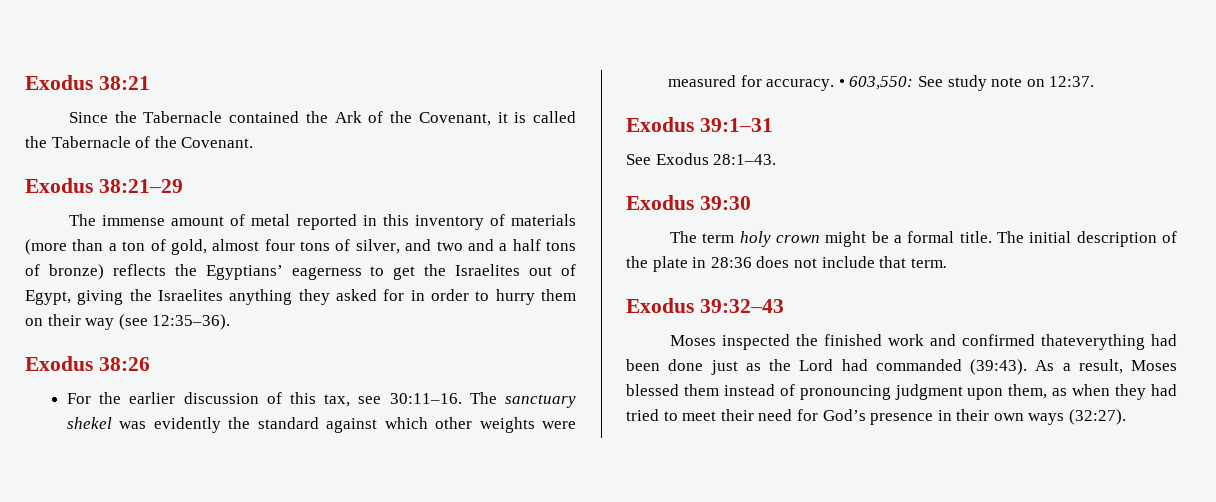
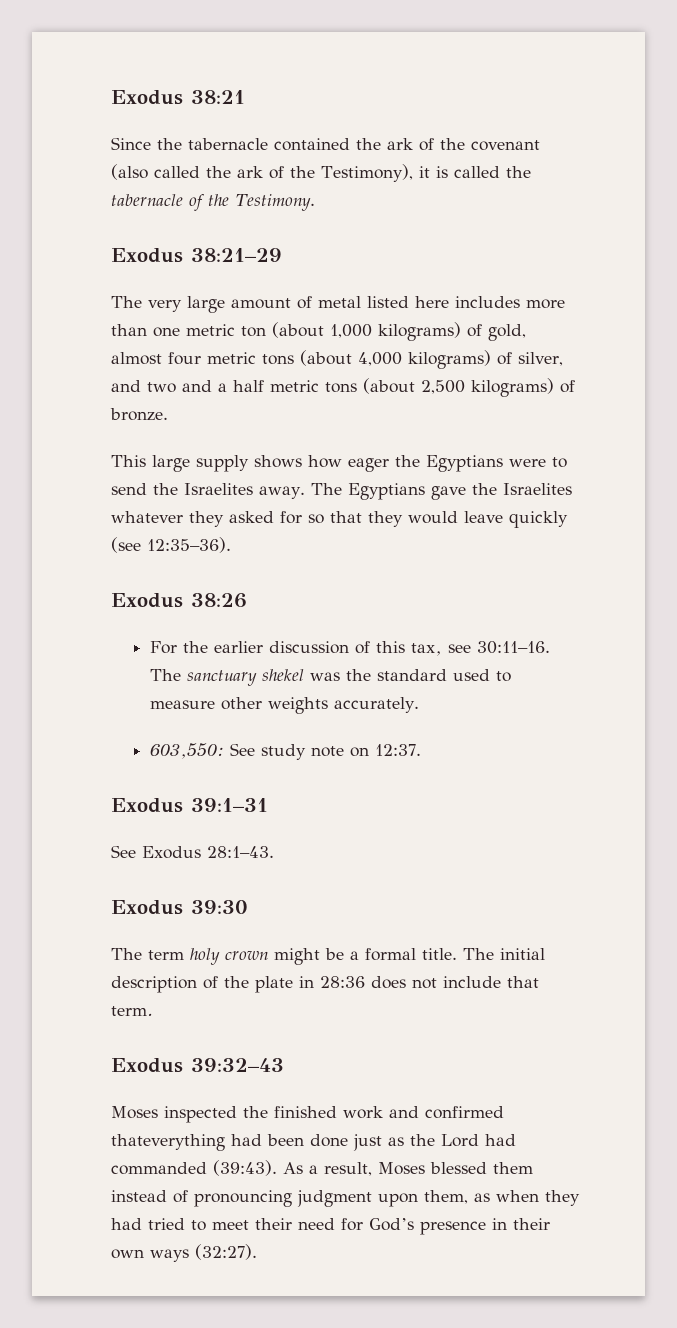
[143,111,223,123] Tabernacle -> [188,138,268,150] tabernacle
[334,111,491,126] Ark of the Covenant, -> [387,138,540,151] [111,164,413,182] ark of the covenant (also called the ark of the Testimony),
[51,136,254,148] Tabernacle of the Covenant. -> [111,194,315,211] tabernacle of the Testimony.
[102,215,166,226] immense -> [148,296,225,313] very large
[296,214,576,230] [25,239,330,255] reported in this inventory of materials (more than a ton of gold, almost four tons -> [367,296,565,309] [111,322,526,341] [111,350,491,369] listed here includes more than one metric ton (about 1,000 kilograms) of gold, almost four metric tons (about 4,000 kilograms)
[546,241,576,251] [25,264,577,280] [25,289,293,305] tons of bronze) reflects the Egyptians’ eagerness to get the Israelites out of Egypt, giving the Israelites anything -> [270,378,575,397] [110,408,168,421] [111,455,567,472] [111,483,572,500] [111,511,183,523] metric tons (about 2,500 kilograms) of bronze. // This large supply shows how eager the Egyptians were to send the Israelites away. The Egyptians gave the Israelites whatever
[410,289,576,305] [25,314,115,330] in order to hurry them on their way -> [308,511,568,528] so that they would leave quickly
[153,417,221,433] evidently -> (340, 676) none
[326,417,576,433] [668,75,845,91] against which other weights were measured for accuracy. • -> [452,669,511,682] [149,697,419,714] used to measure other weights accurately. //

